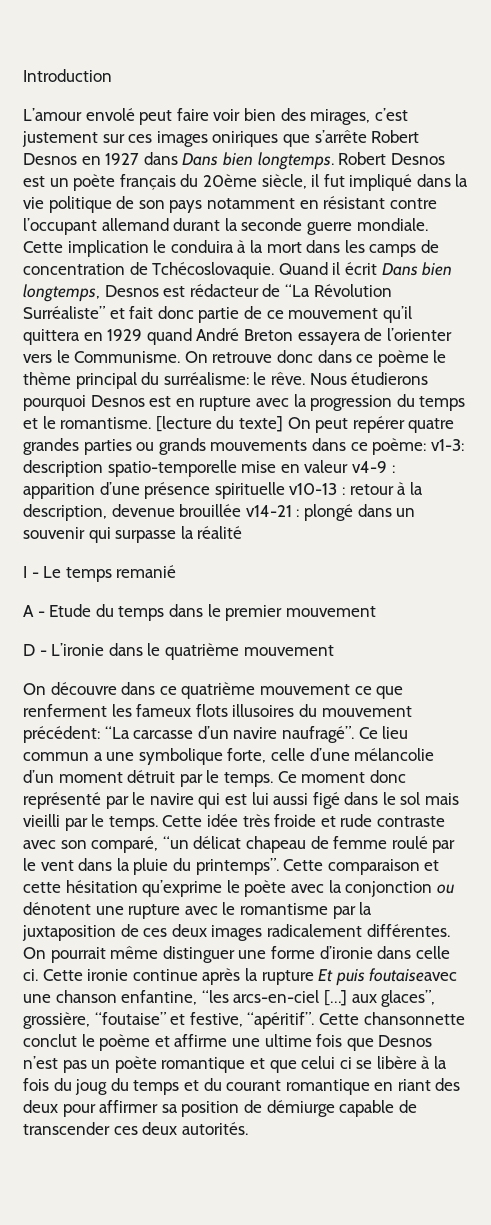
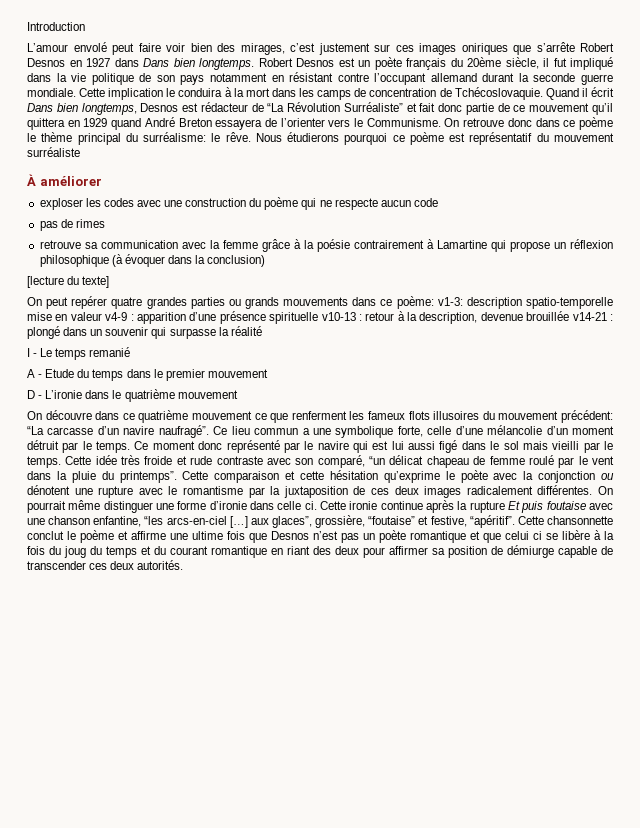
[90,394,466,411] [23,416,152,429] Desnos est en rupture avec la progression du temps et le romantisme. -> [392,132,614,145] [27,147,80,157] [27,174,102,186] [39,197,438,210] [39,219,105,231] [39,239,614,252] [39,254,266,267] ce poème est représentatif du mouvement surréaliste // À améliorer // exploser les codes avec une construction du poème qui ne respecte aucun code // pas de rimes // retrouve sa communication avec la femme grâce à la poésie contrairement à Lamartine qui propose un réflexion philosophique (à évoquer dans la conclusion) //
(283, 424) none -> (110, 282) //
[369,968,458,982] foutaiseavec -> [546,501,613,510] foutaise avec

